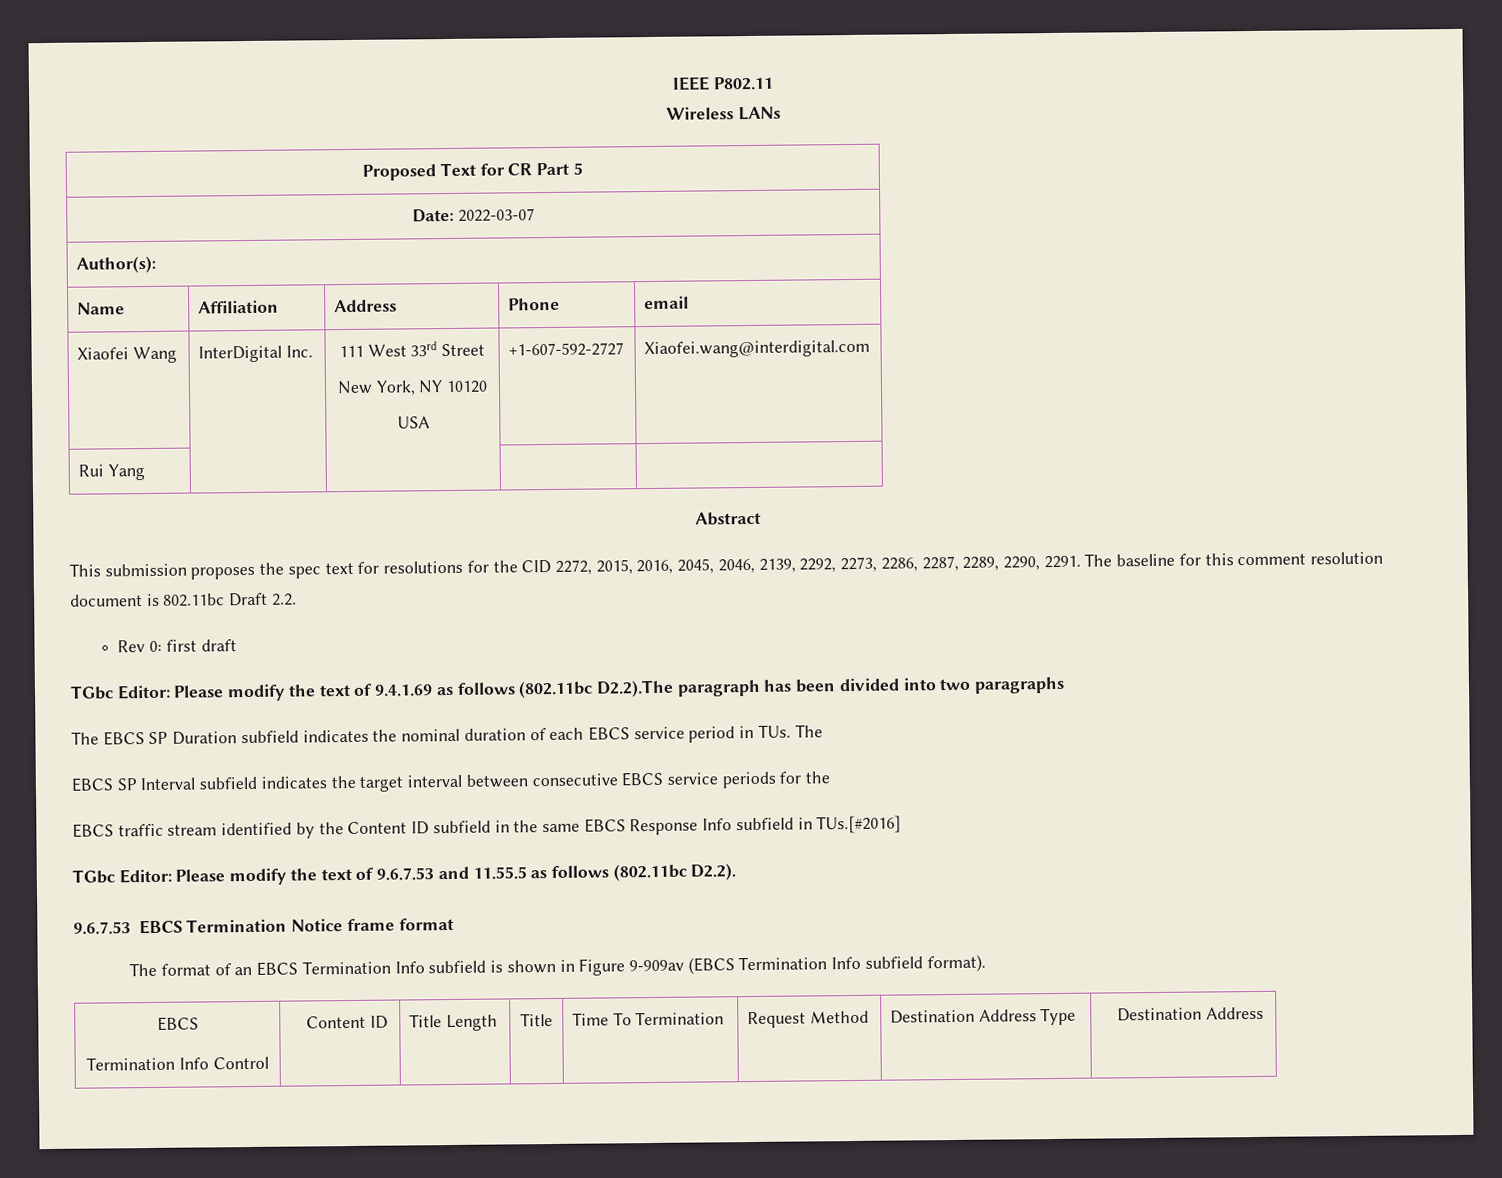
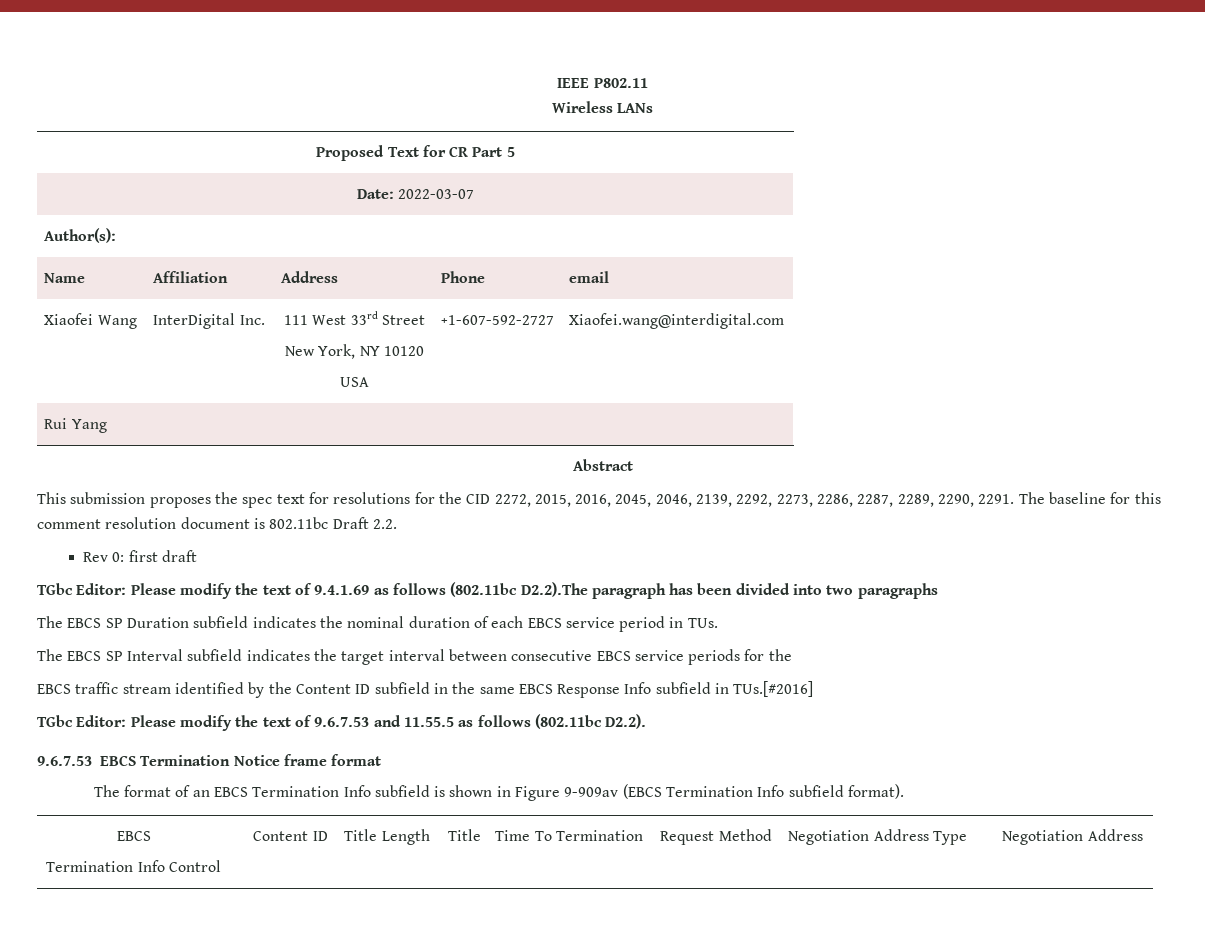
[794,724,823,738] The // -> [37,649,63,661] // The
[890,1009,976,1024] Destination -> [788,830,870,845] Negotiation
[1116,1007,1202,1022] Destination -> [1002,830,1084,845] Negotiation

